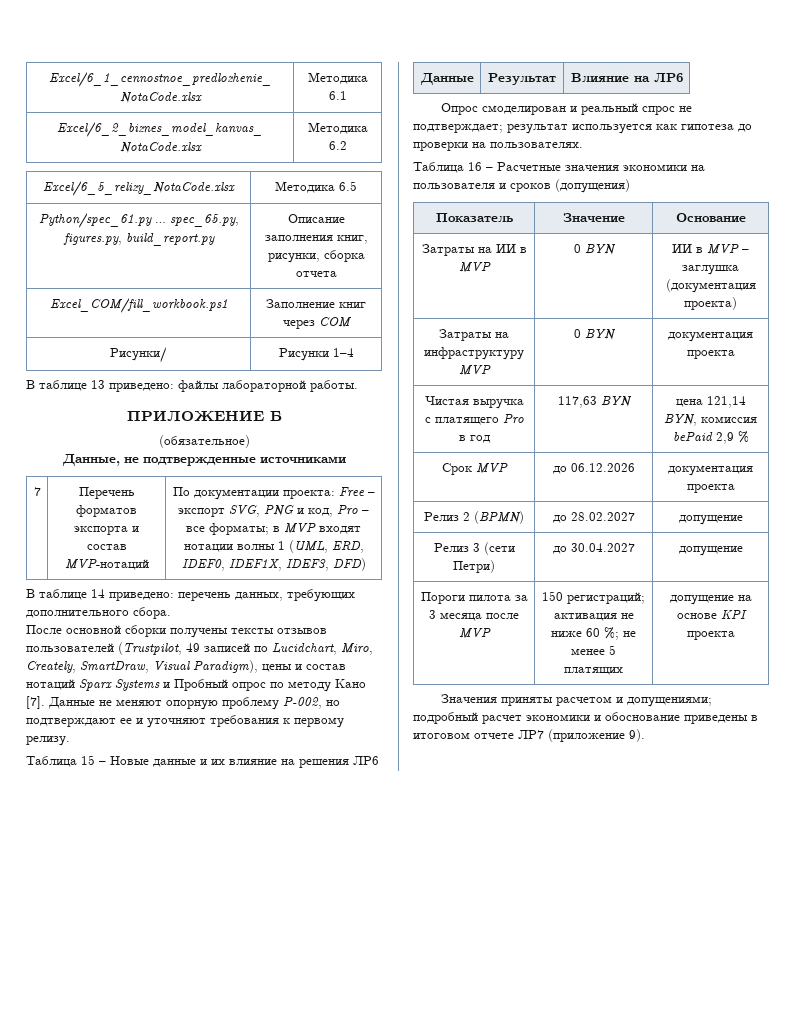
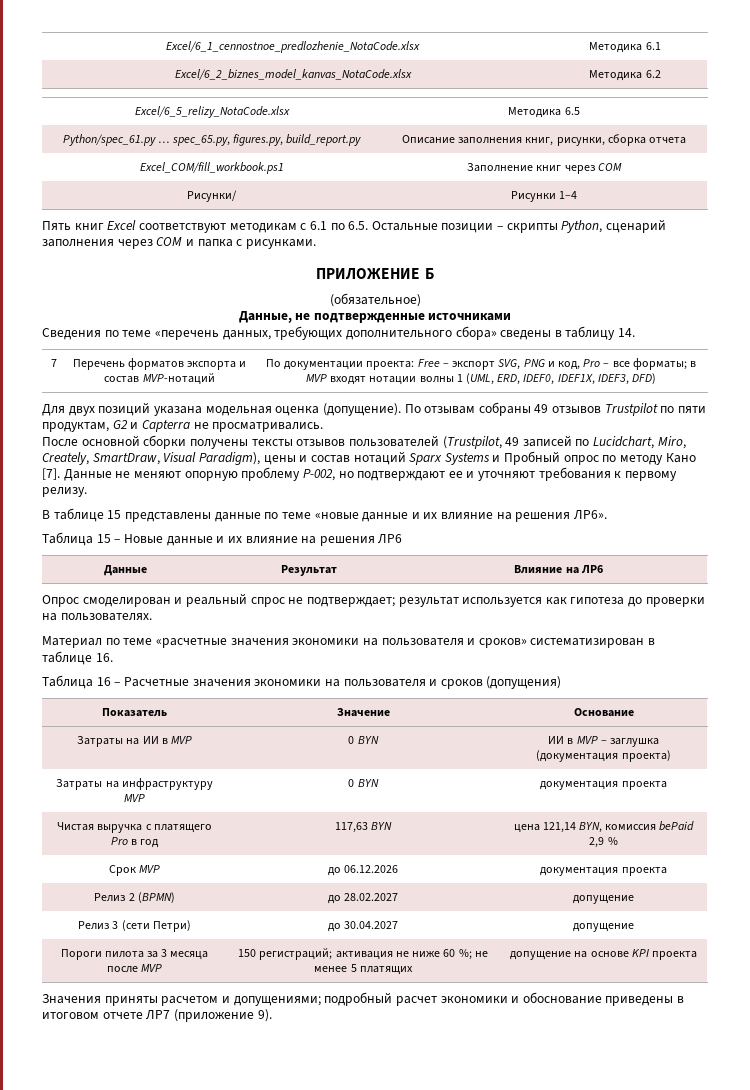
[26,380,358,392] В таблице 13 приведено: файлы лабораторной работы. -> [42,219,667,233] [42,237,316,249] Пять книг Excel соответствуют методикам с 6.1 по 6.5. Остальные позиции – скрипты Python, сценарий заполнения через COM и папка с рисунками.
(346, 459) none -> [42,326,636,340] // Сведения по теме «перечень данных, требующих дополнительного сбора» сведены в таблицу 14.
[26,589,355,602] [26,607,171,619] В таблице 14 приведено: перечень данных, требующих дополнительного сбора. -> [42,402,707,416] [42,419,324,432] Для двух позиций указана модельная оценка (допущение). По отзывам собраны 49 отзывов Trustpilot по пяти продуктам, G2 и Capterra не просматривались.
(70, 741) none -> [42,508,608,522] // В таблице 15 представлены данные по теме «новые данные и их влияние на решения ЛР6».
(583, 145) none -> [42,636,656,648] [42,651,113,665] // Материал по теме «расчетные значения экономики на пользователя и сроков» систематизирован в таблице 16.

